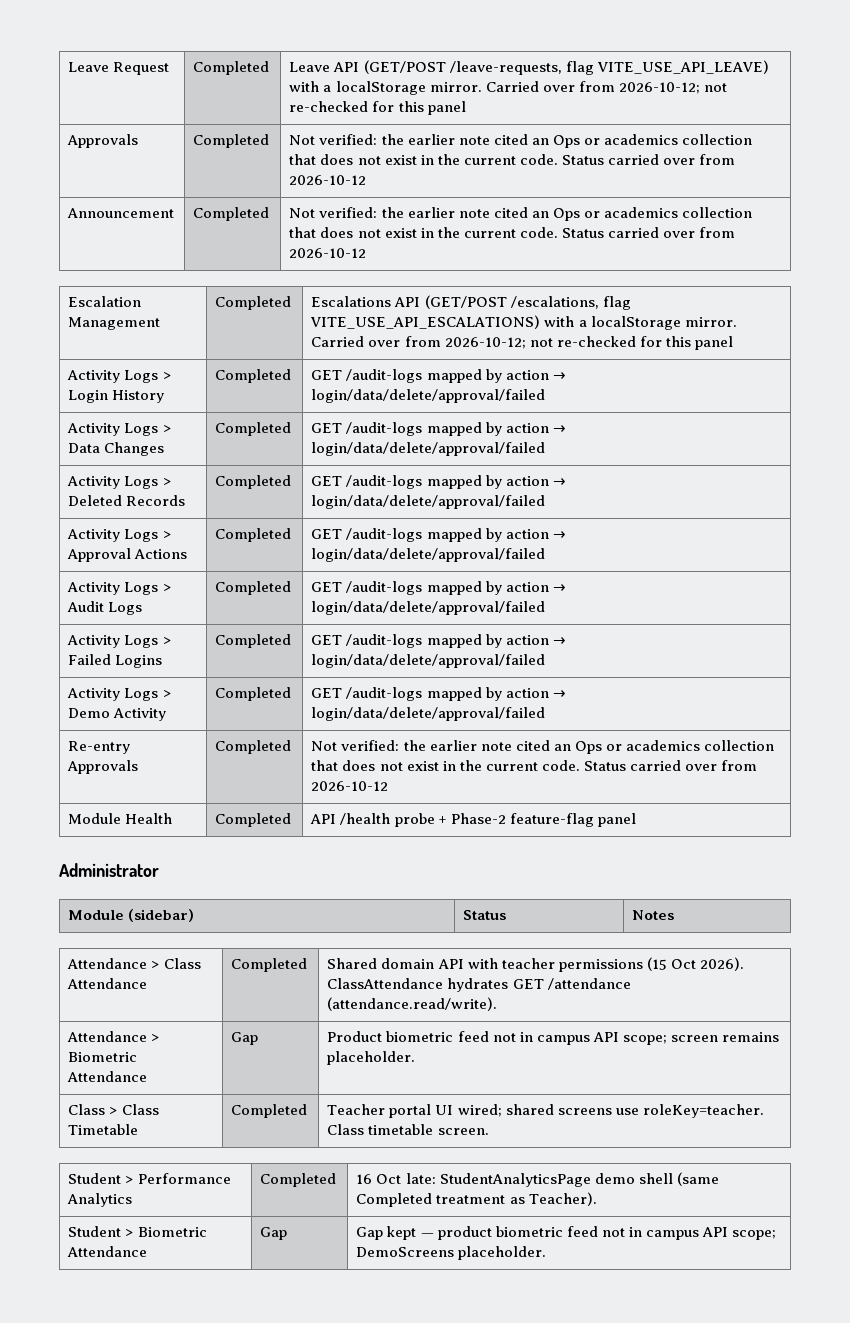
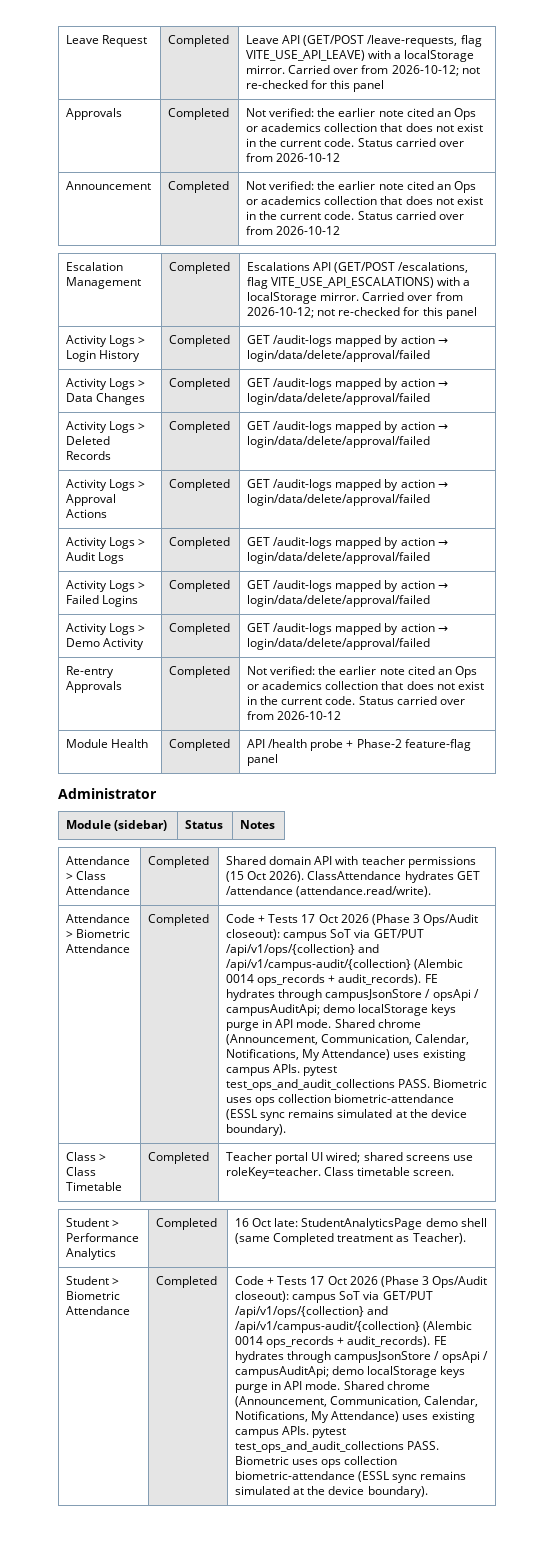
[231,1032,259,1045] [327,1031,779,1045] [327,1051,416,1065] Gap | Product biometric feed not in campus API scope; screen remains placeholder. -> [148,914,210,926] [226,914,478,926] [226,929,424,941] [226,944,380,956] [226,959,464,971] [226,974,438,986] [226,989,479,1001] [226,1004,457,1016] [226,1019,421,1031] [226,1034,470,1045] [226,1049,466,1061] [226,1064,338,1076] [226,1079,488,1091] [226,1094,455,1106] [226,1109,467,1121] [226,1124,287,1136] Completed | Code + Tests 17 Oct 2026 (Phase 3 Ops/Audit closeout): campus SoT via GET/PUT /api/v1/ops/{collection} and /api/v1/campus-audit/{collection} (Alembic 0014 ops_records + audit_records). FE hydrates through campusJsonStore / opsApi / campusAuditApi; demo localStorage keys purge in API mode. Shared chrome (Announcement, Communication, Calendar, Notifications, My Attendance) uses existing campus APIs. pytest test_ops_and_audit_collections PASS. Biometric uses ops collection biometric-attendance (ESSL sync remains simulated at the device boundary).
[260,1227,288,1240] [356,1226,776,1240] [356,1246,547,1260] Gap | Gap kept — product biometric feed not in campus API scope; DemoScreens placeholder. -> [156,1276,218,1288] [235,1276,487,1288] [235,1291,433,1303] [235,1306,389,1318] [235,1321,473,1333] [235,1336,447,1348] [235,1351,488,1363] [235,1366,466,1378] [235,1381,430,1393] [235,1396,479,1407] [235,1411,475,1423] [235,1426,347,1438] [235,1441,440,1453] [235,1456,398,1468] [235,1471,467,1483] [235,1486,428,1498] Completed | Code + Tests 17 Oct 2026 (Phase 3 Ops/Audit closeout): campus SoT via GET/PUT /api/v1/ops/{collection} and /api/v1/campus-audit/{collection} (Alembic 0014 ops_records + audit_records). FE hydrates through campusJsonStore / opsApi / campusAuditApi; demo localStorage keys purge in API mode. Shared chrome (Announcement, Communication, Calendar, Notifications, My Attendance) uses existing campus APIs. pytest test_ops_and_audit_collections PASS. Biometric uses ops collection biometric-attendance (ESSL sync remains simulated at the device boundary).

